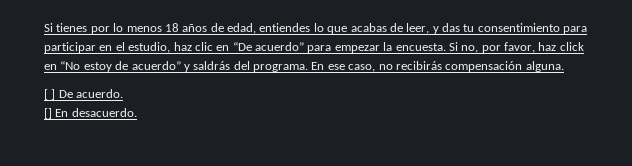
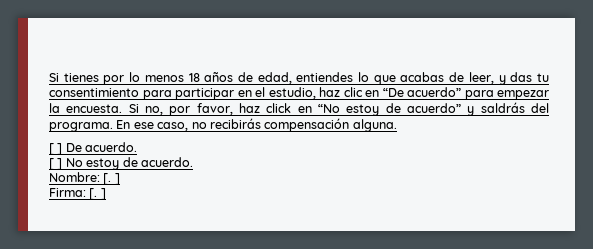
[44,108,137,119] [] En desacuerdo. -> [49,157,193,170] [49,172,120,185] [49,188,106,200] [ ] No estoy de acuerdo. // Nombre: [. ] // Firma: [. ]

